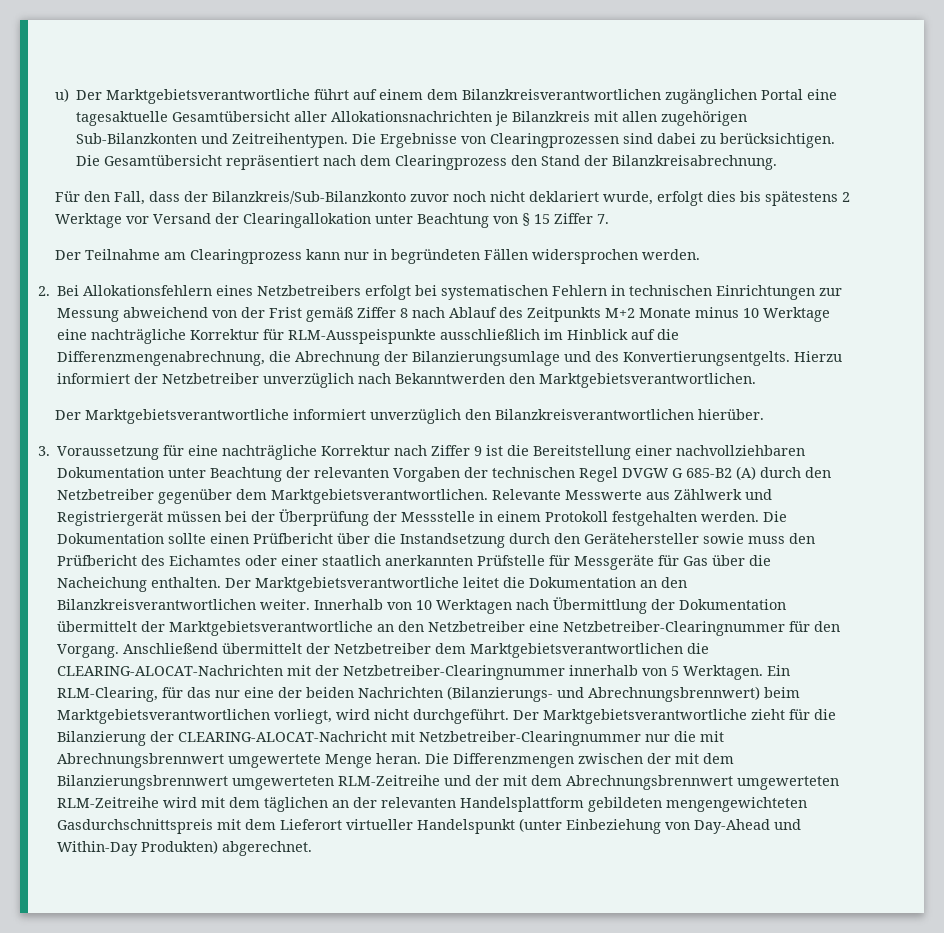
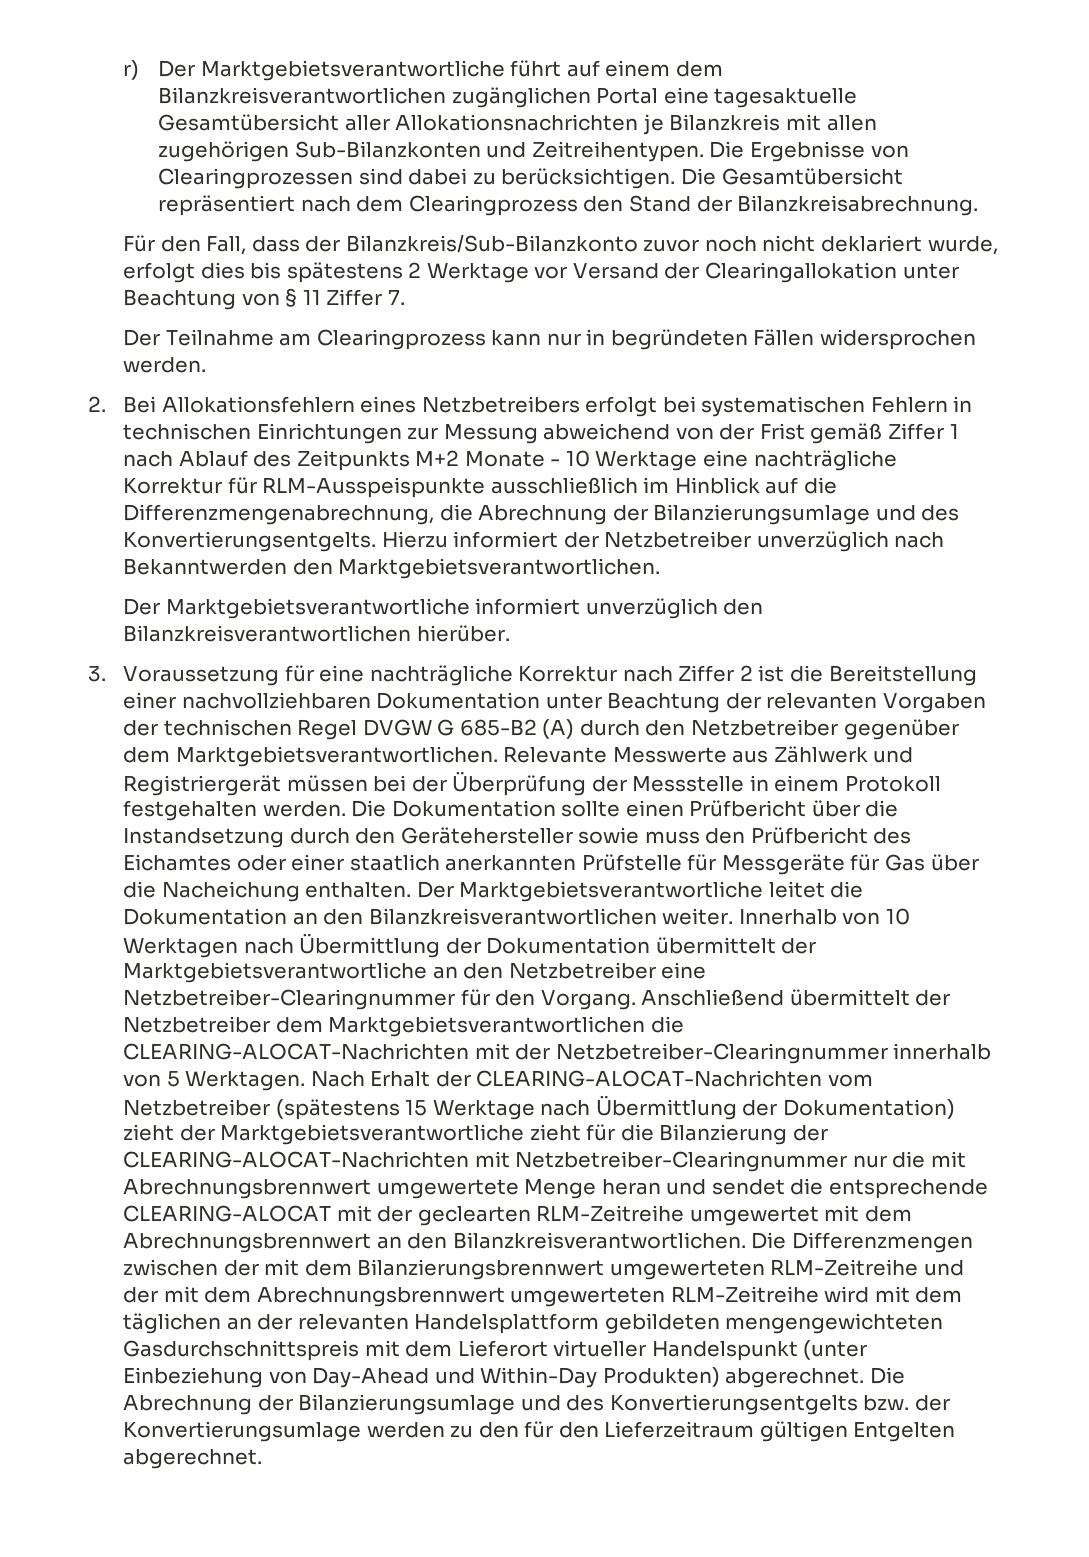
[54,88,69,102] u) -> [123,60,140,80] r)
[533,214,550,224] 15 -> [302,290,321,305] 11
[400,308,409,318] 8 -> [949,424,959,439] 1
[695,307,740,318] minus -> [550,459,561,466] -
[474,446,483,456] 9 -> [739,665,753,681] 2
[767,665,791,676] [57,686,801,702] [57,709,540,724] Ein RLM-Clearing, für das nur eine der beiden Nachrichten (Bilanzierungs- und Abrechnungsbrennwert) beim Marktgebietsverantwortlichen vorliegt, wird nicht durchgeführt. Der -> [310,1070,873,1087] [123,1095,955,1120] [123,1124,215,1141] Nach Erhalt der CLEARING-ALOCAT-Nachrichten vom Netzbetreiber (spätestens 15 Werktage nach Übermittlung der Dokumentation) zieht der
[178,731,388,742] CLEARING-ALOCAT-Nachricht -> [123,1151,470,1168] CLEARING-ALOCAT-Nachrichten
[376,753,422,764] heran. -> [601,1178,988,1199] [123,1205,912,1226] [123,1232,746,1253] heran und sendet die entsprechende CLEARING-ALOCAT mit der geclearten RLM-Zeitreihe umgewertet mit dem Abrechnungsbrennwert an den Bilanzkreisverantwortlichen.
(313, 848) none -> [869,1367,905,1384] [123,1394,950,1415] [123,1421,956,1442] [123,1449,263,1469] Die Abrechnung der Bilanzierungsumlage und des Konvertierungsentgelts bzw. der Konvertierungsumlage werden zu den für den Lieferzeitraum gültigen Entgelten abgerechnet.

